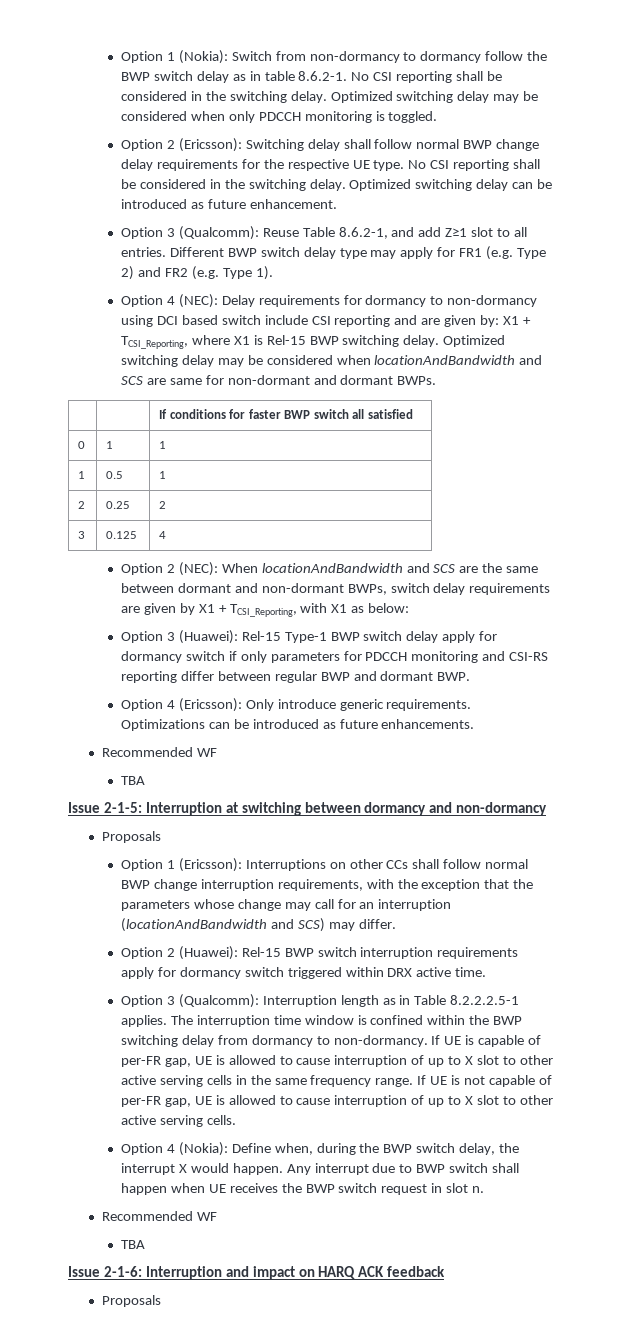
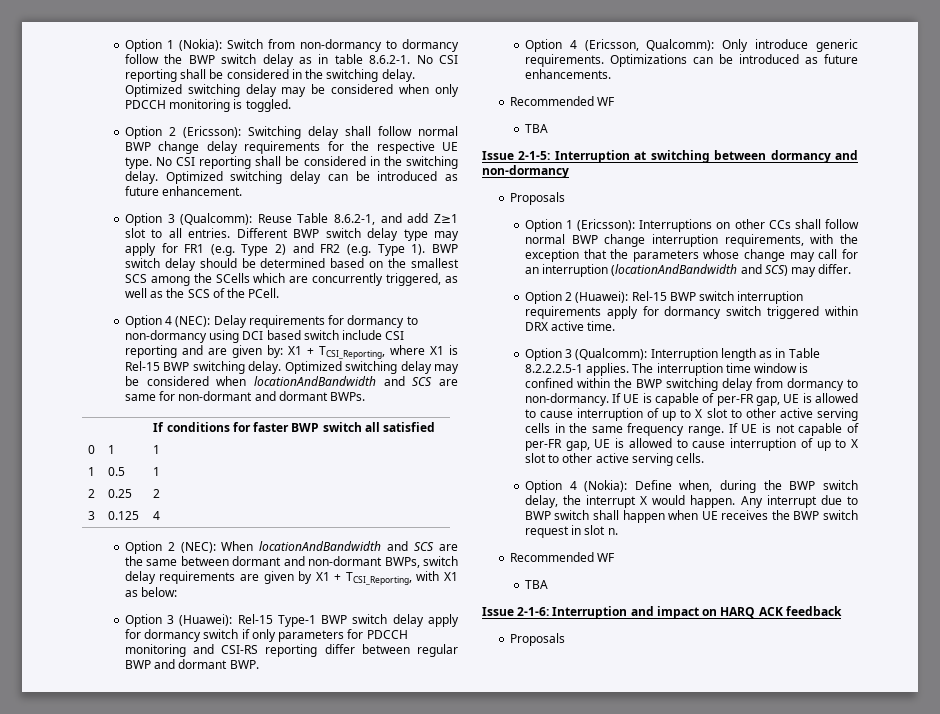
(273, 273) none -> [431,244,458,253] [124,258,459,271] [124,273,458,286] [124,288,280,298] BWP switch delay should be determined based on the smallest SCS among the SCells which are concurrently triggered, as well as the SCS of the PCell.
[178,698,242,712] (Ericsson): -> [584,39,715,51] (Ericsson, Qualcomm):

